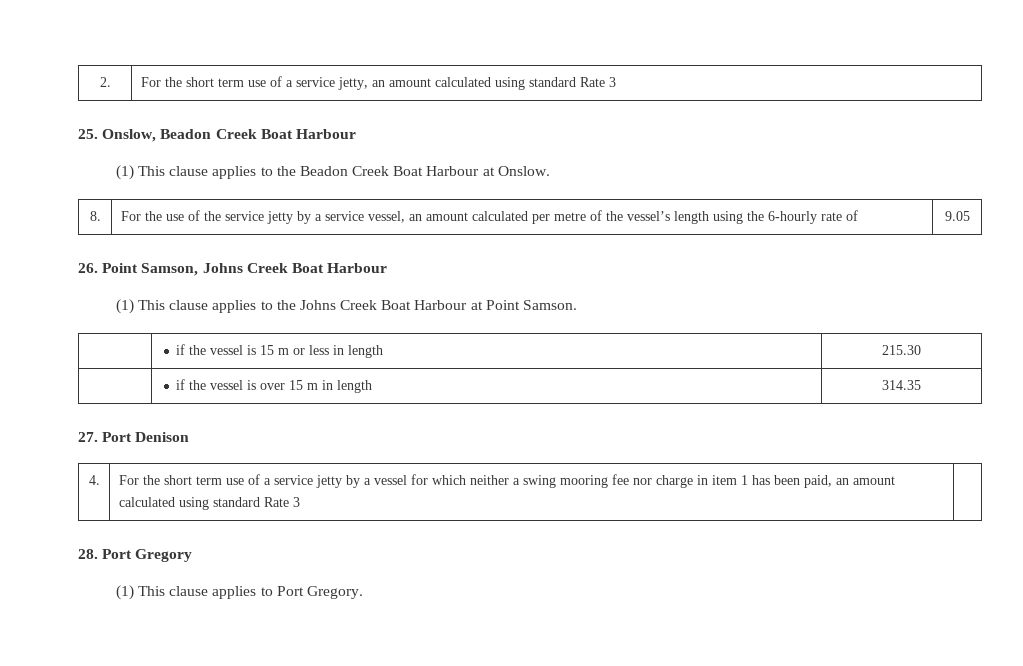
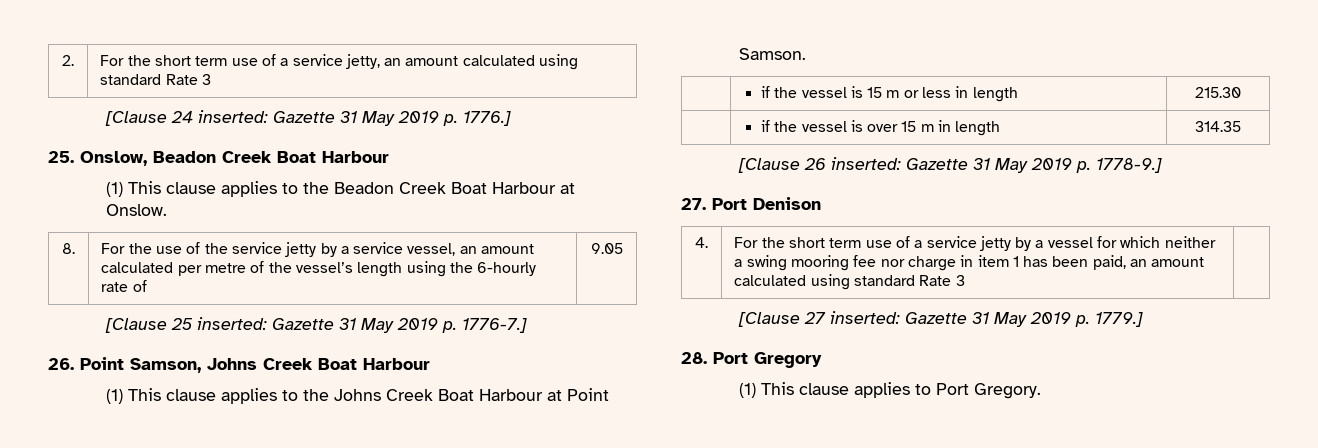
(616, 82) none -> [104,110,511,126] // [Clause 24 inserted: Gazette 31 May 2019 p. 1776.]
(970, 216) none -> [104,317,527,333] // [Clause 25 inserted: Gazette 31 May 2019 p. 1776-7.]
(921, 385) none -> [737,157,1162,173] // [Clause 26 inserted: Gazette 31 May 2019 p. 1778-9.]
(300, 502) none -> [737,311,1143,327] // [Clause 27 inserted: Gazette 31 May 2019 p. 1779.]

